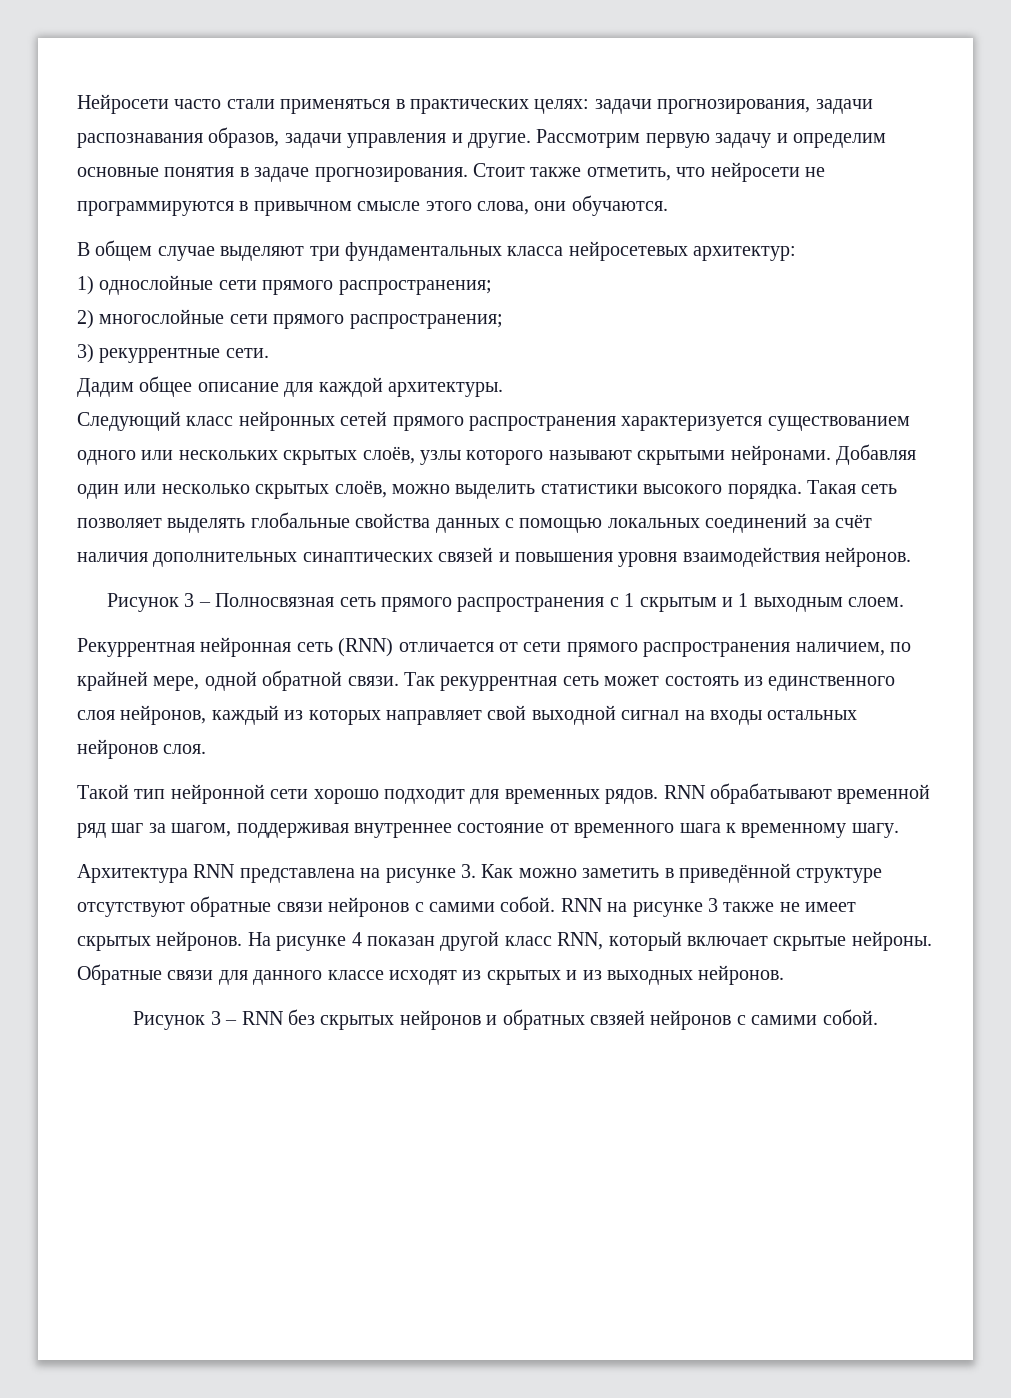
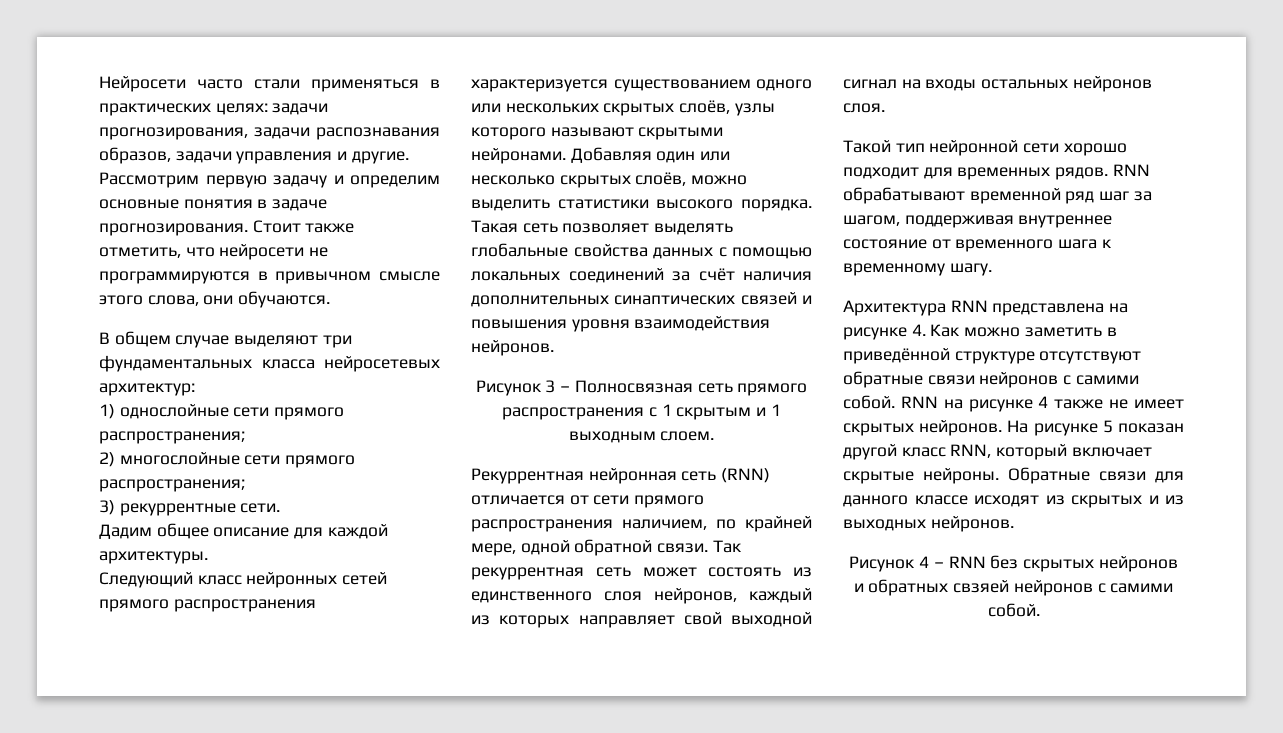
[460,864,476,878] 3. -> [911,324,926,336] 4.
[707,898,718,912] 3 -> [1038,396,1049,408] 4
[351,932,362,946] 4 -> [1102,420,1113,433] 5
[210,1011,221,1025] 3 -> [919,556,930,568] 4

